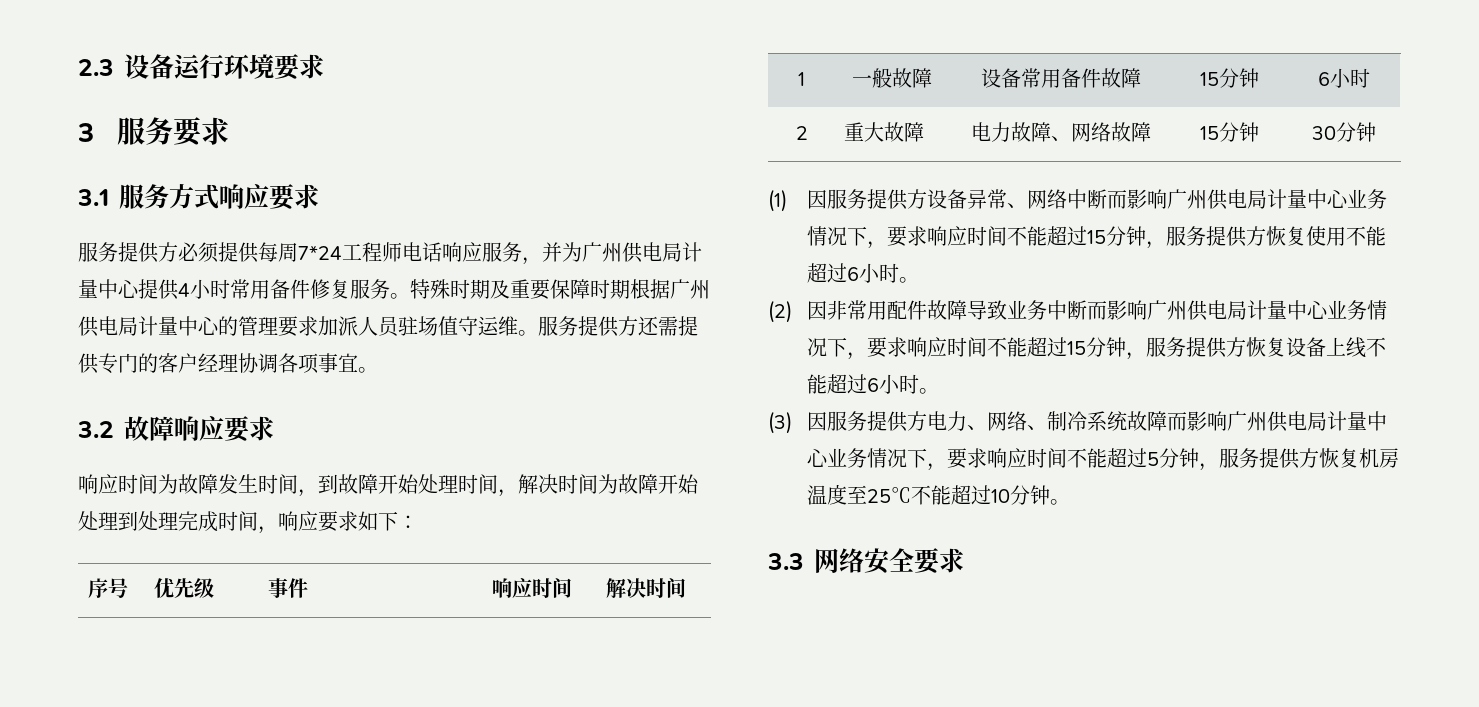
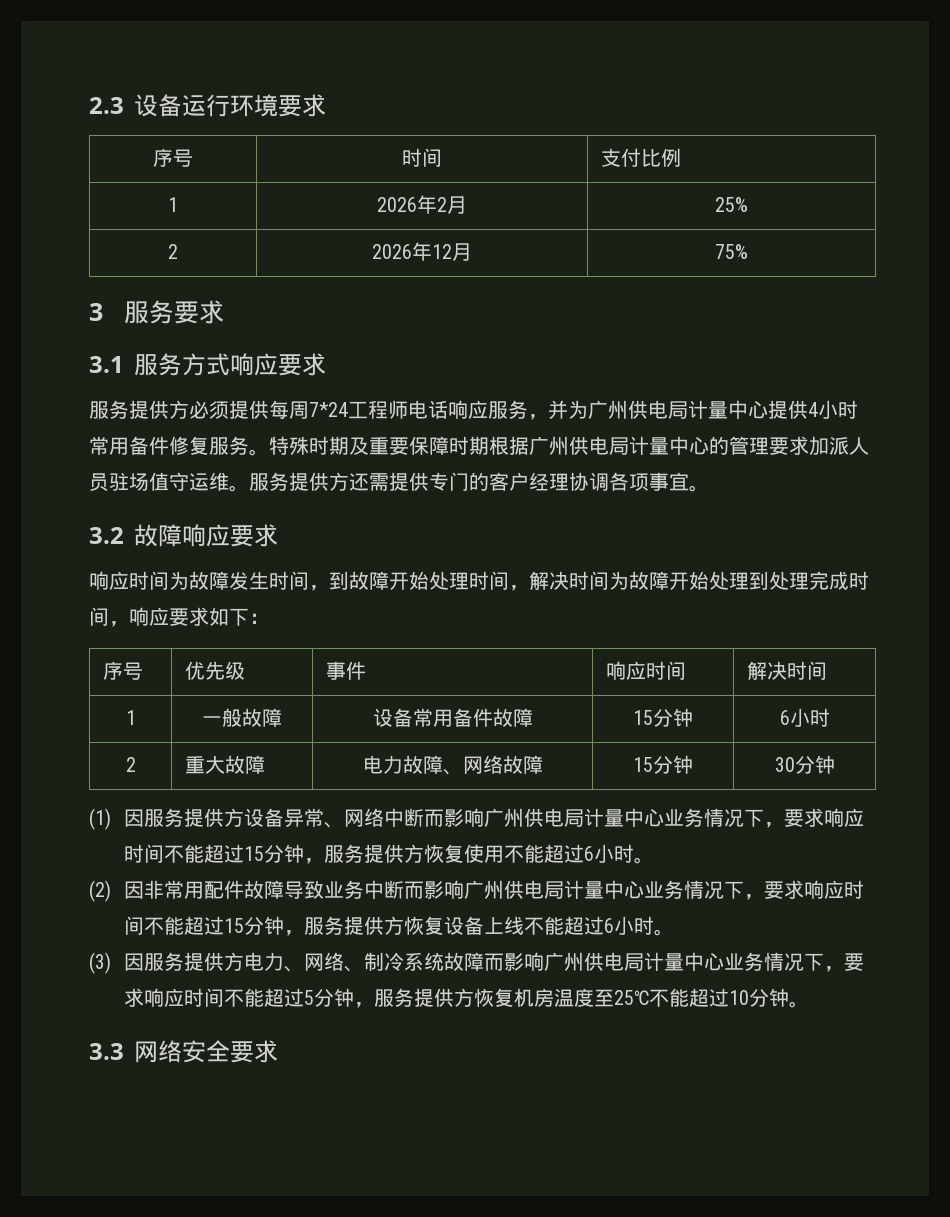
(324, 66) none -> [153,148,193,167] [402,148,442,167] [600,148,681,167] [168,197,178,212] [377,195,467,214] [715,197,748,212] [168,244,178,259] [372,242,472,261] [715,244,748,259] // 序号 | 时间 | 支付比例 // 1 | 2026年2月 | 25% // 2 | 2026年12月 | 75%

